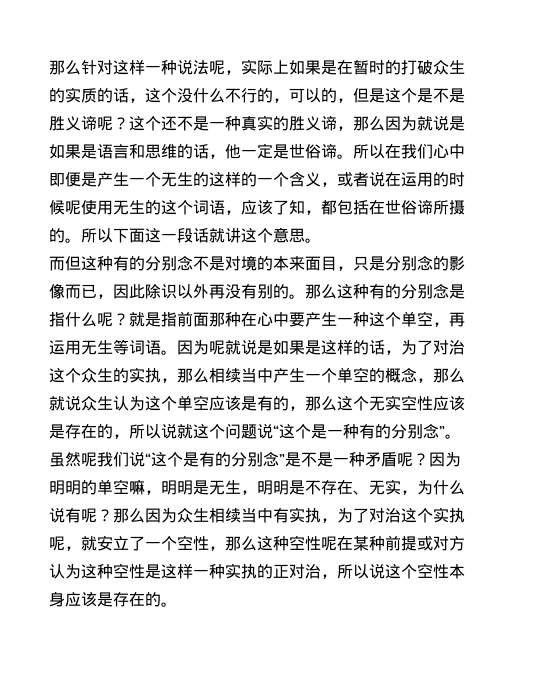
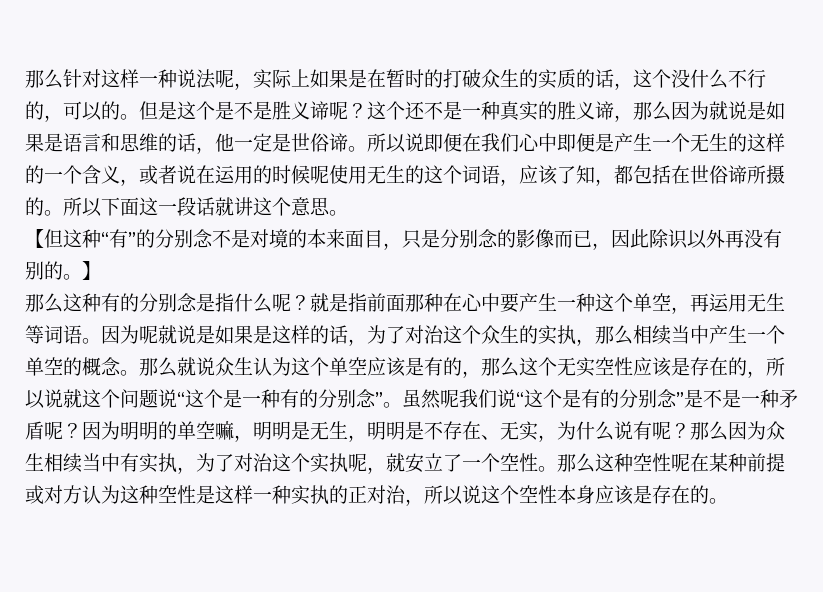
[337,98,353,103] ， -> [120,114,139,120] 。
(385, 151) none -> [405,133,462,152] 说即便
[49,256,129,271] 而但这种有 -> [25,229,136,248] 【但这种“有”
(305, 296) none -> [82,261,101,280] 】 //
[417,378,433,383] ， -> [120,370,139,376] 。
[209,546,225,551] ， -> [538,466,557,472] 。

